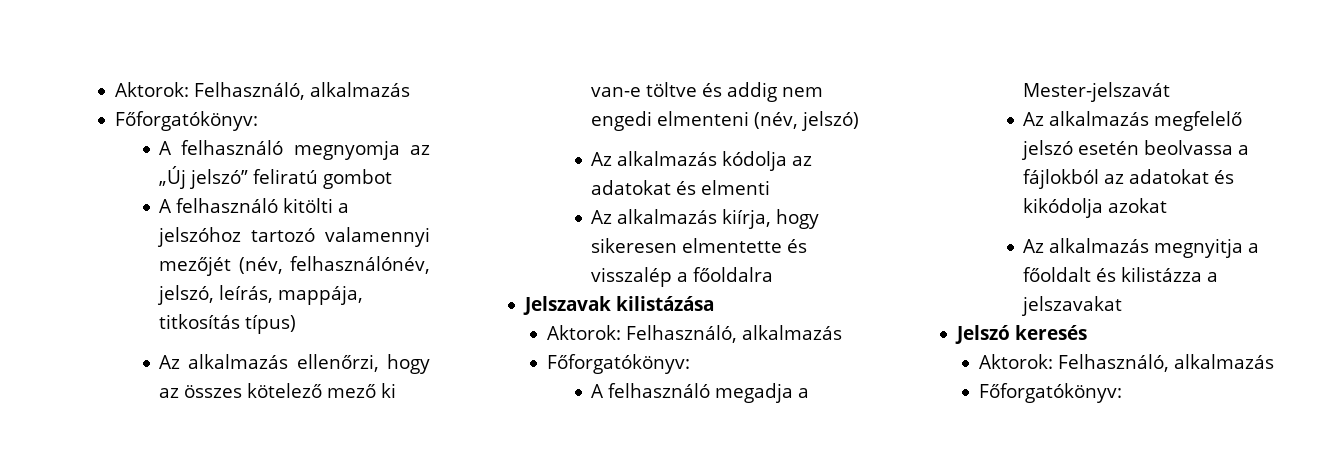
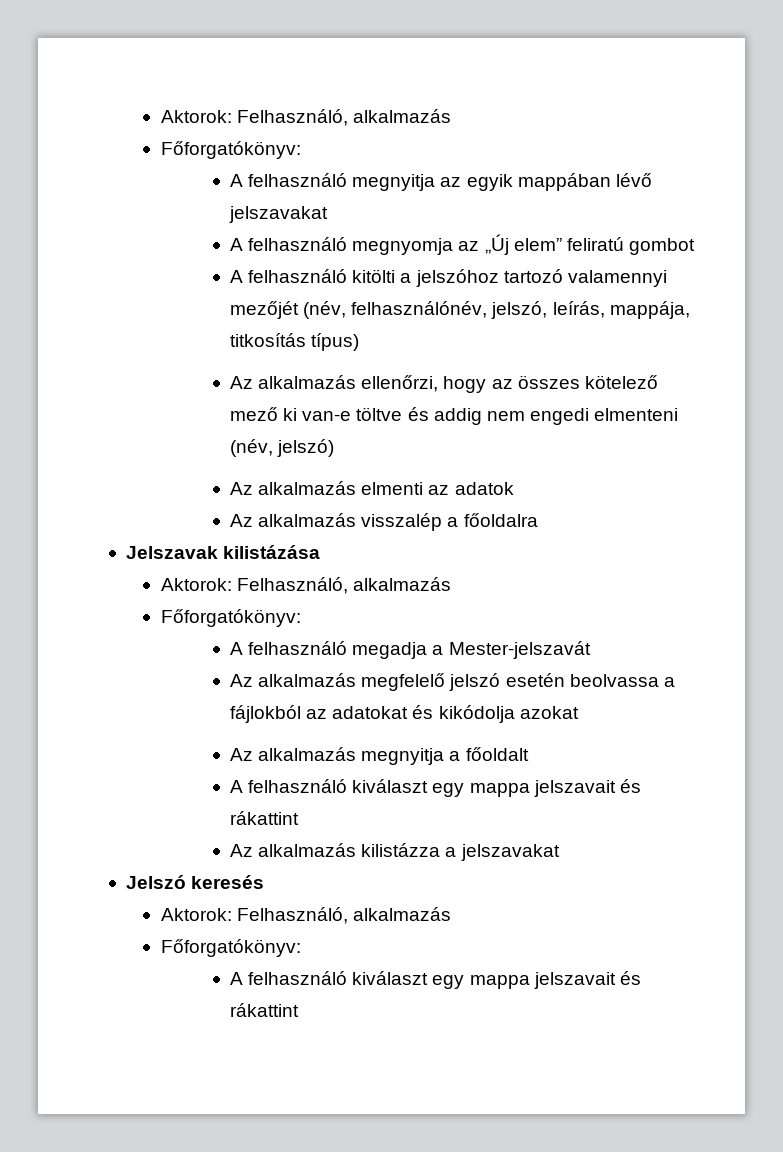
[114,82,410,100] [114,111,258,131] Aktorok: Felhasználó, alkalmazás // Főforgatókönyv: -> [160,109,451,126] [160,141,301,159] [230,173,652,191] [229,206,329,223] Aktorok: Felhasználó, alkalmazás // Főforgatókönyv: // A felhasználó megnyitja az egyik mappában lévő jelszavakat
[189,169,249,189] jelszó” -> [513,238,562,251] elem”
[722,151,813,171] [591,180,771,195] [591,209,820,229] [591,238,808,253] kódolja az adatokat és elmenti // Az alkalmazás kiírja, hogy sikeresen elmentette és -> [361,482,514,495] [230,513,357,527] elmenti az adatok // Az alkalmazás
[1096,268,1117,282] és -> [230,779,641,797] [230,811,300,825] [230,843,357,857] // A felhasználó kiválaszt egy mappa jelszavait és rákattint // Az alkalmazás
(1122, 393) none -> [230,971,641,989] [230,1003,300,1017] // A felhasználó kiválaszt egy mappa jelszavait és rákattint

